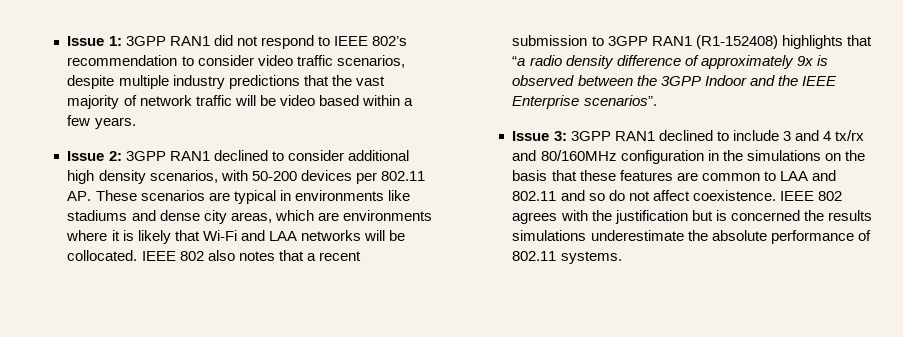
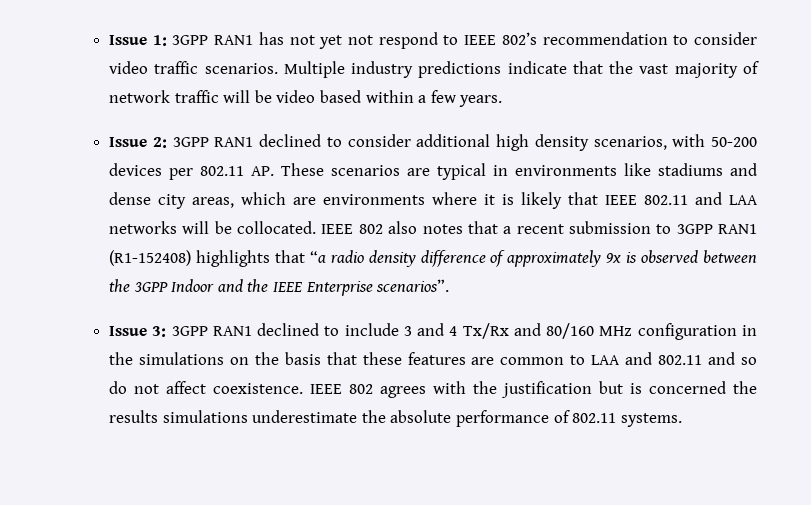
[213,35,233,46] did -> [258,32,343,49] has not yet
[336,55,405,68] [67,75,169,89] scenarios, despite multiple -> [204,61,345,78] scenarios. Multiple
(300, 82) none -> [507,61,567,74] indicate
[202,230,237,241] Wi-Fi -> [605,195,689,205] IEEE 802.11
[834,130,864,141] [512,150,617,161] tx/rx and 80/160MHz -> [462,323,633,339] Tx/Rx and 80/160 MHz

